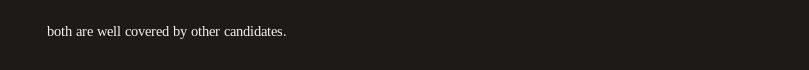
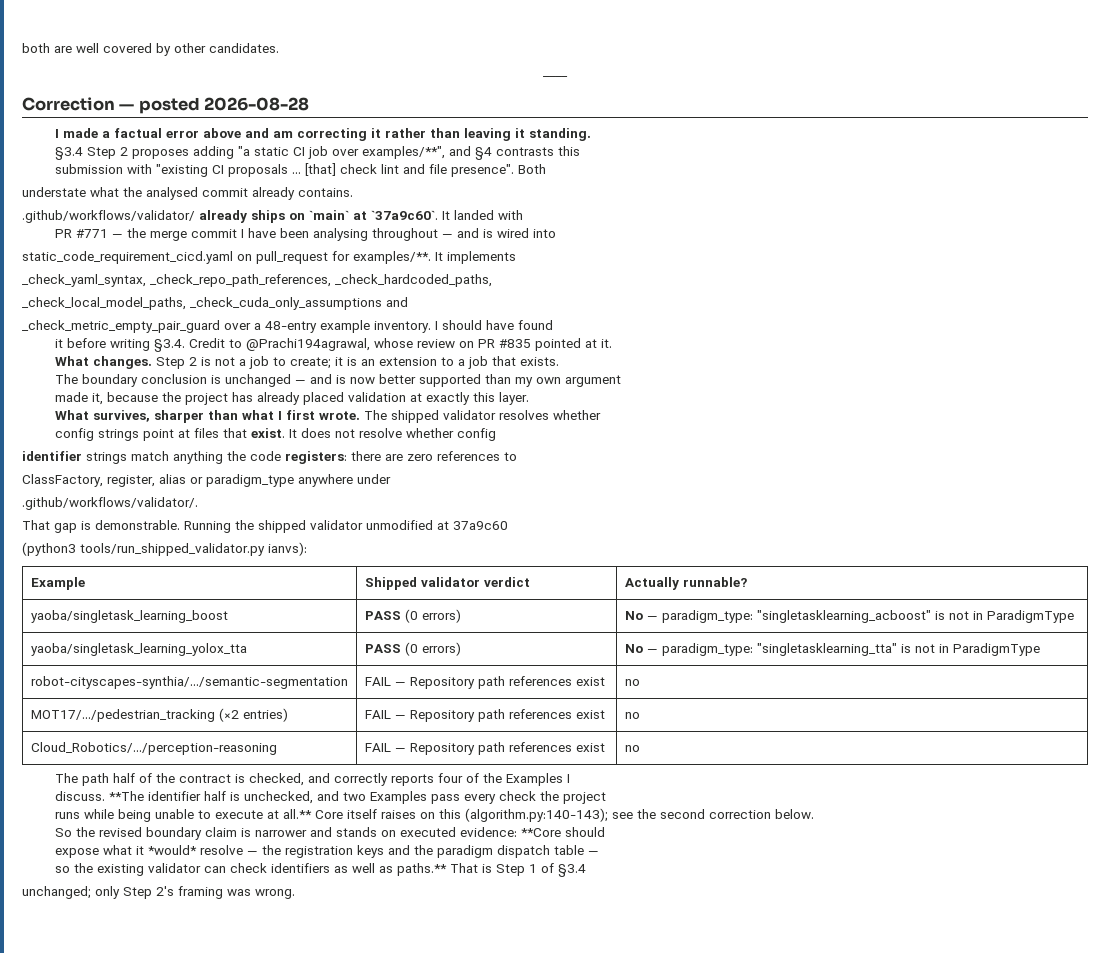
(287, 31) none -> [543,76,568,77] [22,97,310,114] [55,128,592,141] [55,146,581,160] [55,163,547,177] [22,187,353,200] [22,210,523,223] [55,228,557,241] [22,251,516,264] [22,274,492,287] [22,297,408,310] [22,320,553,333] [55,338,613,352] [55,356,560,369] [55,374,622,387] [55,392,530,405] [55,410,602,423] [55,428,497,441] [22,451,517,464] [22,474,391,487] [22,497,198,510] [22,520,508,533] [22,542,307,556] [30,577,85,590] [364,577,530,590] [624,577,747,590] [30,610,228,623] [364,609,461,623] [624,610,1074,623] [30,643,247,656] [364,642,461,656] [624,643,1040,656] [30,676,348,689] [364,676,605,689] [624,679,640,686] [30,708,288,722] [364,709,605,722] [624,712,640,719] [30,742,277,755] [364,742,605,755] [624,745,640,752] [55,773,571,786] [55,791,607,804] [55,808,815,822] [55,827,606,840] [55,845,600,858] [55,863,587,877] [22,886,295,899] // ____ // Correction — posted 2026-08-28 // I made a factual error above and am correcting it rather than leaving it standing. // §3.4 Step 2 proposes adding "a static CI job over examples/**", and §4 contrasts this // submission with "existing CI proposals … [that] check lint and file presence". Both // understate what the analysed commit already contains. // .github/workflows/validator/ already ships on `main` at `37a9c60`. It landed with // PR #771 — the merge commit I have been analysing throughout — and is wired into // static_code_requirement_cicd.yaml on pull_request for examples/**. It implements // _check_yaml_syntax, _check_repo_path_references, _check_hardcoded_paths, // _check_local_model_paths, _check_cuda_only_assumptions and // _check_metric_empty_pair_guard over a 48-entry example inventory. I should have found // it before writing §3.4. Credit to @Prachi194agrawal, whose review on PR #835 pointed at it. // What changes. Step 2 is not a job to create; it is an extension to a job that exists. // The boundary conclusion is unchanged — and is now better supported than my own argument // made it, because the project has already placed validation at exactly this layer. // What survives, sharper than what I first wrote. The shipped validator resolves whether // config strings point at files that exist. It does not resolve whether config // identifier strings match anything the code registers: there are zero references to // ClassFactory, register, alias or paradigm_type anywhere under // .github/workflows/validator/. // That gap is demonstrable. Running the shipped validator unmodified at 37a9c60 // (python3 tools/run_shipped_validator.py ianvs): // Example | Shipped validator verdict | Actually runnable? // yaoba/singletask_learning_boost | PASS (0 errors) | No — paradigm_type: "singletasklearning_acboost" is not in ParadigmType // yaoba/singletask_learning_yolox_tta | PASS (0 errors) | No — paradigm_type: "singletasklearning_tta" is not in ParadigmType // robot-cityscapes-synthia/…/semantic-segmentation | FAIL — Repository path references exist | no // MOT17/…/pedestrian_tracking (×2 entries) | FAIL — Repository path references exist | no // Cloud_Robotics/…/perception-reasoning | FAIL — Repository path references exist | no // The path half of the contract is checked, and correctly reports four of the Examples I // discuss. **The identifier half is unchecked, and two Examples pass every check the project // runs while being unable to execute at all.** Core itself raises on this (algorithm.py:140-143); see the second correction below. // So the revised boundary claim is narrower and stands on executed evidence: **Core should // expose what it *would* resolve — the registration keys and the paradigm dispatch table — // so the existing validator can check identifiers as well as paths.** That is Step 1 of §3.4 // unchanged; only Step 2's framing was wrong.

